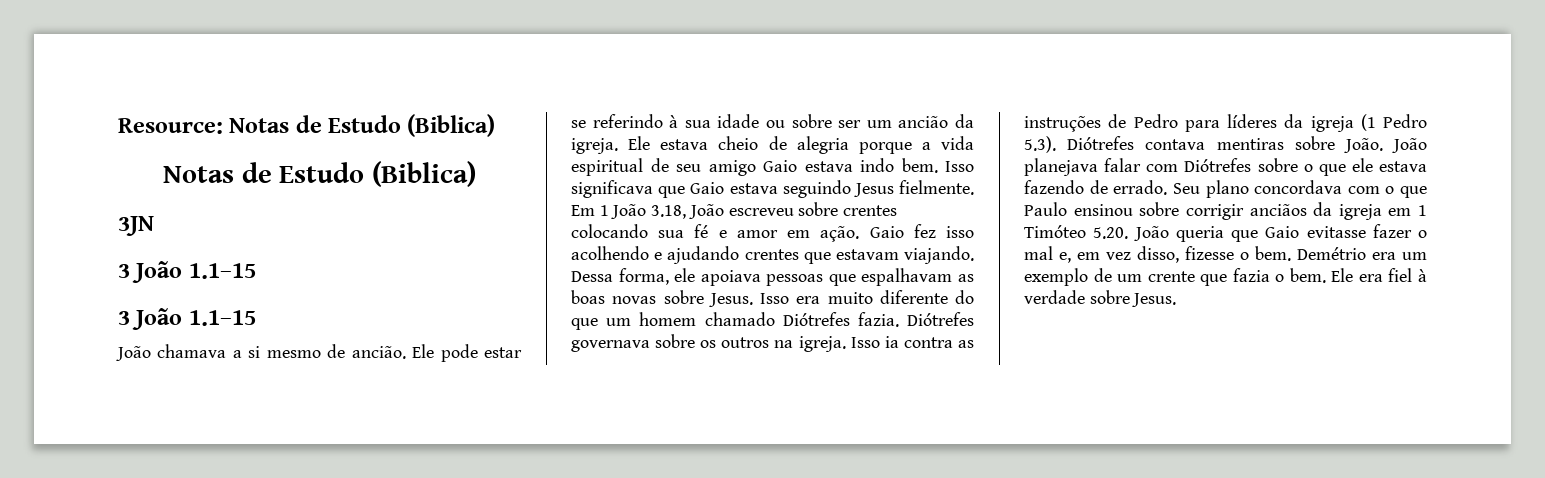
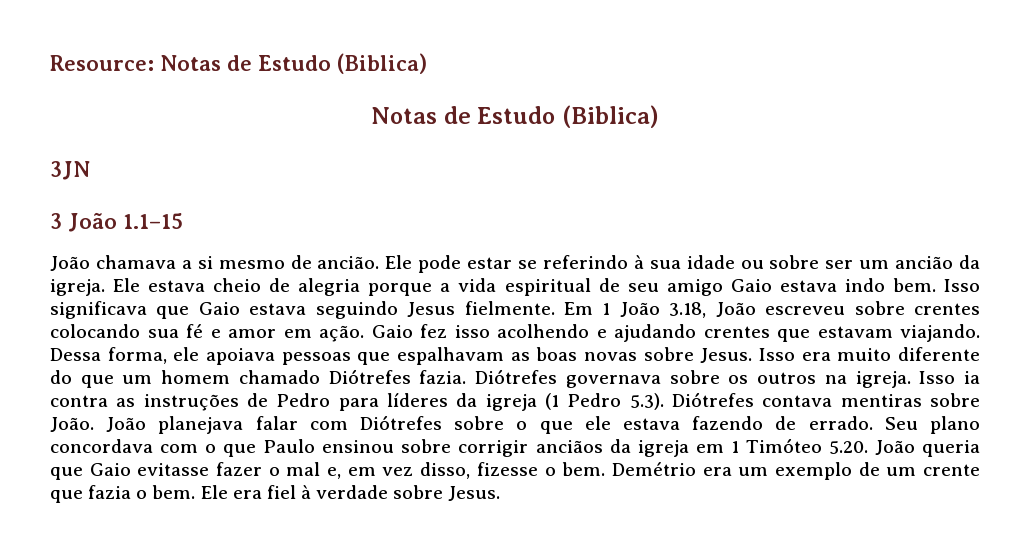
[118,308,256,330] // 3 João 1.1–15 -> (183, 221) none

